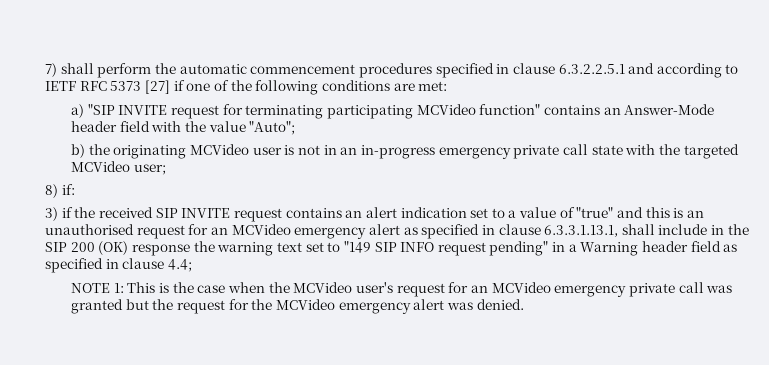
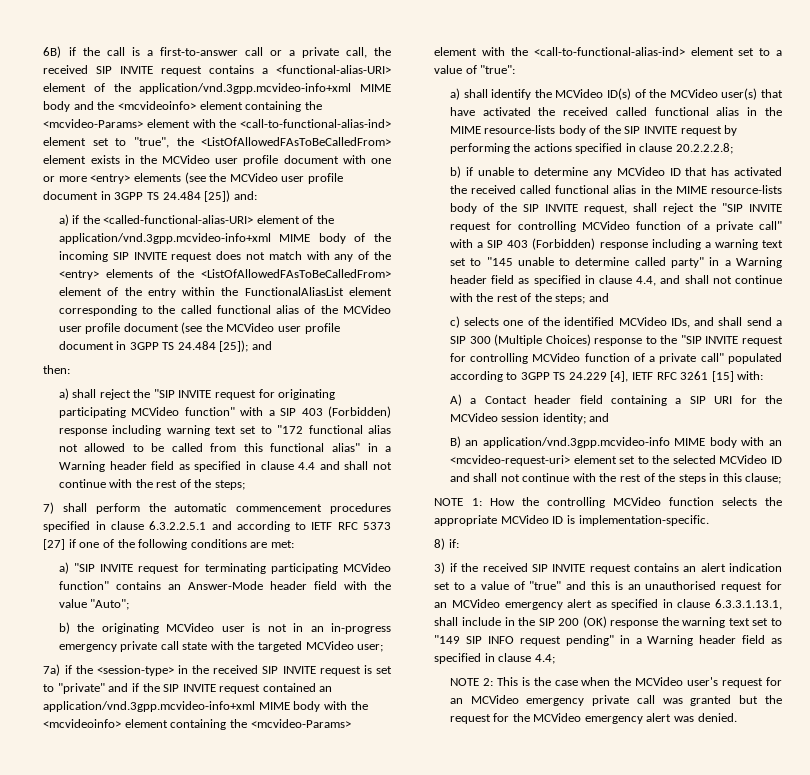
(45, 70) none -> [43,46,392,58] [43,65,392,76] [43,83,392,94] [43,101,322,112] [43,119,392,128] [43,137,392,148] [43,155,391,166] [43,172,343,184] [43,190,257,202] [58,214,334,226] [58,233,391,244] [58,251,391,262] [58,269,392,280] [58,287,392,298] [58,305,392,316] [58,322,340,334] [58,340,272,352] [43,365,71,374] [58,388,336,400] [58,406,391,418] [58,425,392,436] [58,443,391,452] [58,461,392,472] [58,479,245,490] 6B) if the call is a first-to-answer call or a private call, the received SIP INVITE request contains a <functional-alias-URI> element of the application/vnd.3gpp.mcvideo-info+xml MIME body and the <mcvideoinfo> element containing the <mcvideo-Params> element with the <call-to-functional-alias-ind> element set to "true", the <ListOfAllowedFAsToBeCalledFrom> element exists in the MCVideo user profile document with one or more <entry> elements (see the MCVideo user profile document in 3GPP TS 24.484 [25]) and: // a) if the <called-functional-alias-URI> element of the application/vnd.3gpp.mcvideo-info+xml MIME body of the incoming SIP INVITE request does not match with any of the <entry> elements of the <ListOfAllowedFAsToBeCalledFrom> element of the entry within the FunctionalAliasList element corresponding to the called functional alias of the MCVideo user profile document (see the MCVideo user profile document in 3GPP TS 24.484 [25]); and // then: // a) shall reject the "SIP INVITE request for originating participating MCVideo function" with a SIP 403 (Forbidden) response including warning text set to "172 functional alias not allowed to be called from this functional alias" in a Warning header field as specified in clause 4.4 and shall not continue with the rest of the steps; //
(166, 169) none -> [43,664,392,676] [43,683,333,694] [43,701,368,712] [43,719,351,730] [434,47,782,56] [434,65,516,74] [449,88,783,100] [449,107,782,116] [449,125,738,136] [449,143,733,154] [449,166,782,178] [449,185,782,194] [449,203,782,214] [449,221,782,232] [449,238,783,250] [449,257,782,268] [449,275,782,286] [449,293,609,304] [449,316,782,328] [449,334,783,346] [449,353,782,364] [449,371,764,382] [449,394,782,406] [449,413,610,424] [449,436,782,448] [449,455,782,466] [449,473,782,484] [434,497,783,508] [434,515,709,526] // 7a) if the <session-type> in the received SIP INVITE request is set to "private" and if the SIP INVITE request contained an application/vnd.3gpp.mcvideo-info+xml MIME body with the <mcvideoinfo> element containing the <mcvideo-Params> element with the <call-to-functional-alias-ind> element set to a value of "true": // a) shall identify the MCVideo ID(s) of the MCVideo user(s) that have activated the received called functional alias in the MIME resource-lists body of the SIP INVITE request by performing the actions specified in clause 20.2.2.2.8; // b) if unable to determine any MCVideo ID that has activated the received called functional alias in the MIME resource-lists body of the SIP INVITE request, shall reject the "SIP INVITE request for controlling MCVideo function of a private call" with a SIP 403 (Forbidden) response including a warning text set to "145 unable to determine called party" in a Warning header field as specified in clause 4.4, and shall not continue with the rest of the steps; and // c) selects one of the identified MCVideo IDs, and shall send a SIP 300 (Multiple Choices) response to the "SIP INVITE request for controlling MCVideo function of a private call" populated according to 3GPP TS 24.229 [4], IETF RFC 3261 [15] with: // A) a Contact header field containing a SIP URI for the MCVideo session identity; and // B) an application/vnd.3gpp.mcvideo-info MIME body with an <mcvideo-request-uri> element set to the selected MCVideo ID and shall not continue with the rest of the steps in this clause; // NOTE 1: How the controlling MCVideo function selects the appropriate MCVideo ID is implementation-specific.
[113,283,124,293] 1: -> [482,678,493,686] 2:

